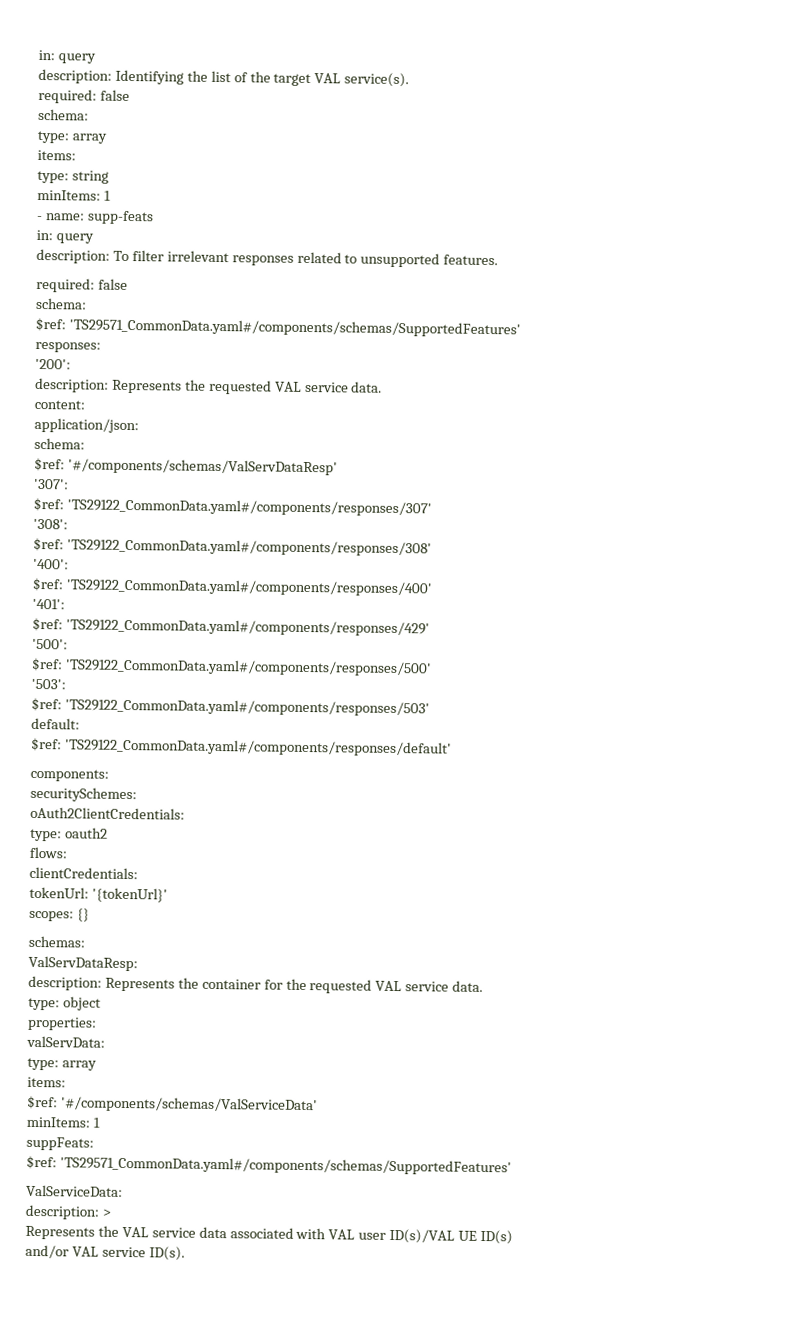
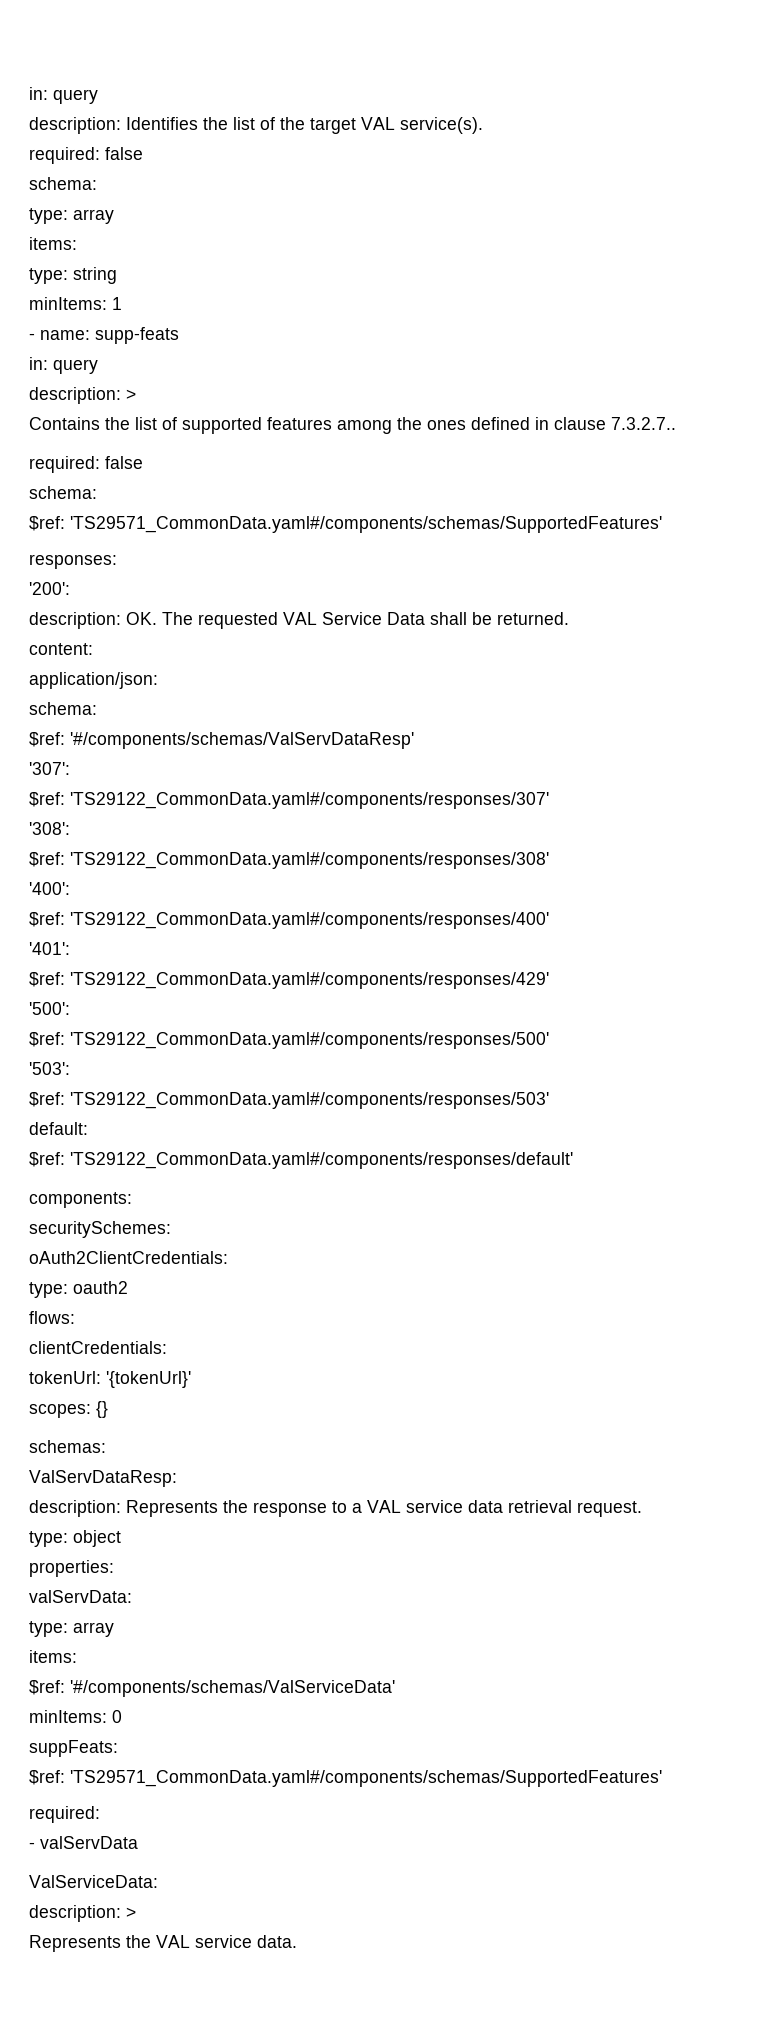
[38,49,96,64] [38,68,184,85] in: query // description: Identifying -> [29,87,98,104] [29,117,198,134] in: query // description: Identifies
[112,250,499,268] To filter irrelevant responses related to unsupported features. -> [126,389,136,400] [29,417,676,434] > // Contains the list of supported features among the ones defined in clause 7.3.2.7..
[111,379,383,395] Represents the requested VAL service data. -> [126,612,569,629] OK. The requested VAL Service Data shall be returned.
[201,978,484,994] container for the requested VAL service data. -> [253,1500,642,1517] response to a VAL service data retrieval request.
[92,1117,100,1128] 1 -> [112,1710,122,1723] 0
(512, 1166) none -> [29,1806,100,1823] [29,1836,138,1849] // required: // - valServData
[198,1226,514,1245] [25,1244,185,1261] data associated with VAL user ID(s)/VAL UE ID(s) // and/or VAL service ID(s). -> [257,1935,297,1948] data.

